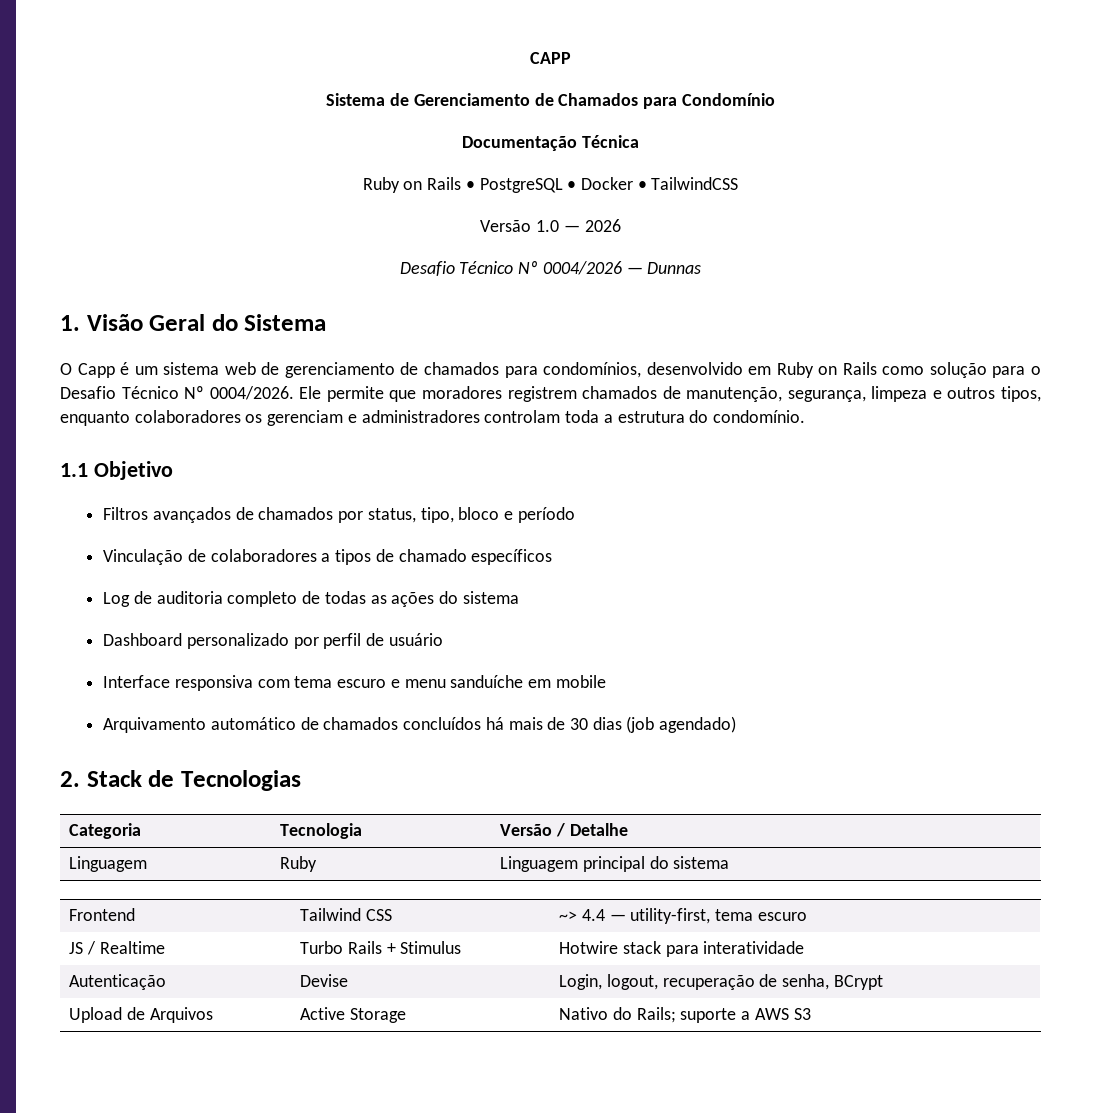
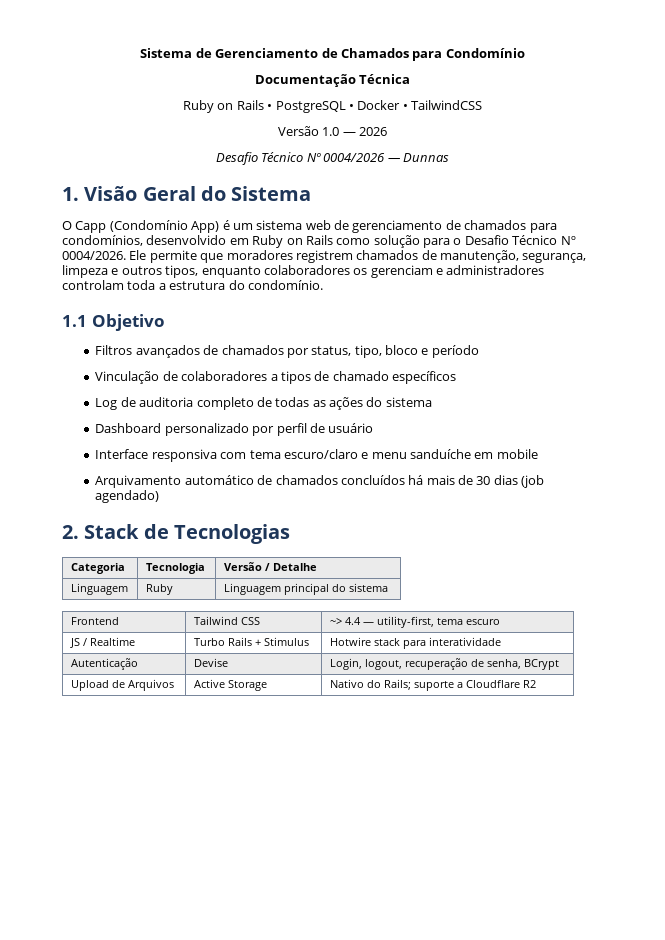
[530,52,571,64] CAPP // -> (140, 53) none
(115, 370) none -> [109,220,220,233] (Condomínio App)
[337,679,387,688] escuro -> [283,449,358,459] escuro/claro
[754,1008,811,1020] AWS S3 -> [465,680,536,688] Cloudflare R2

